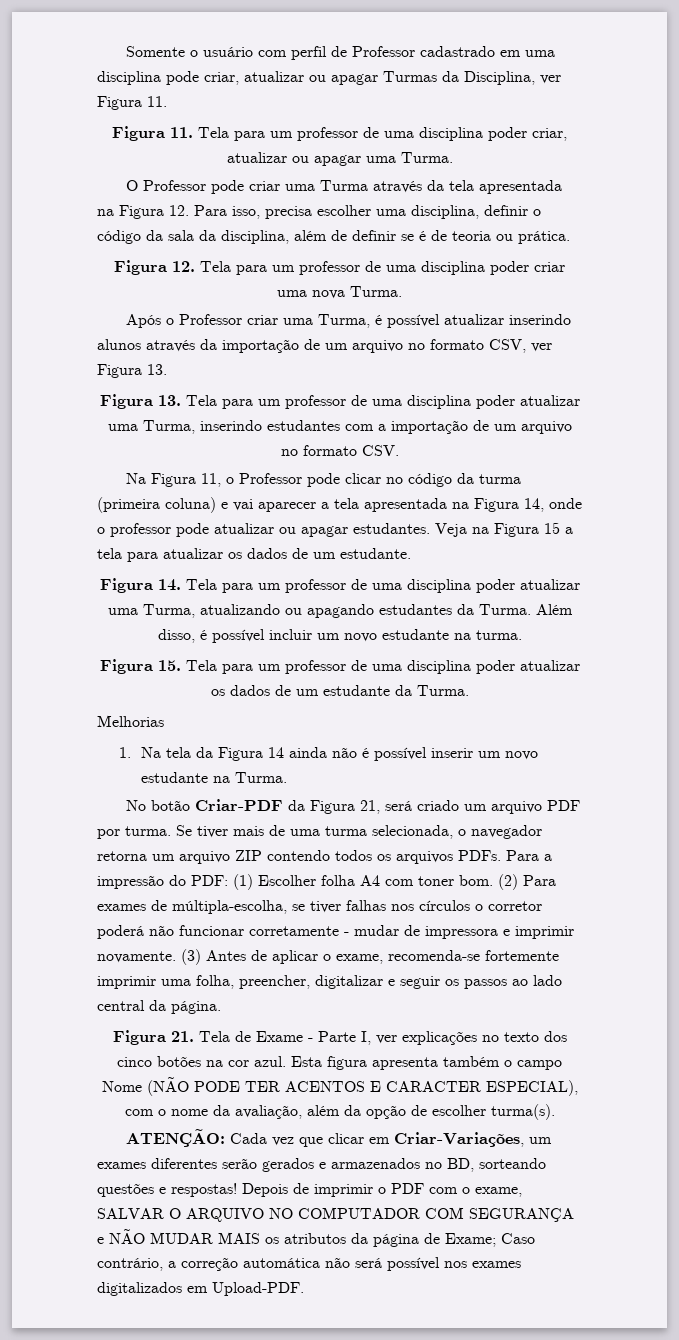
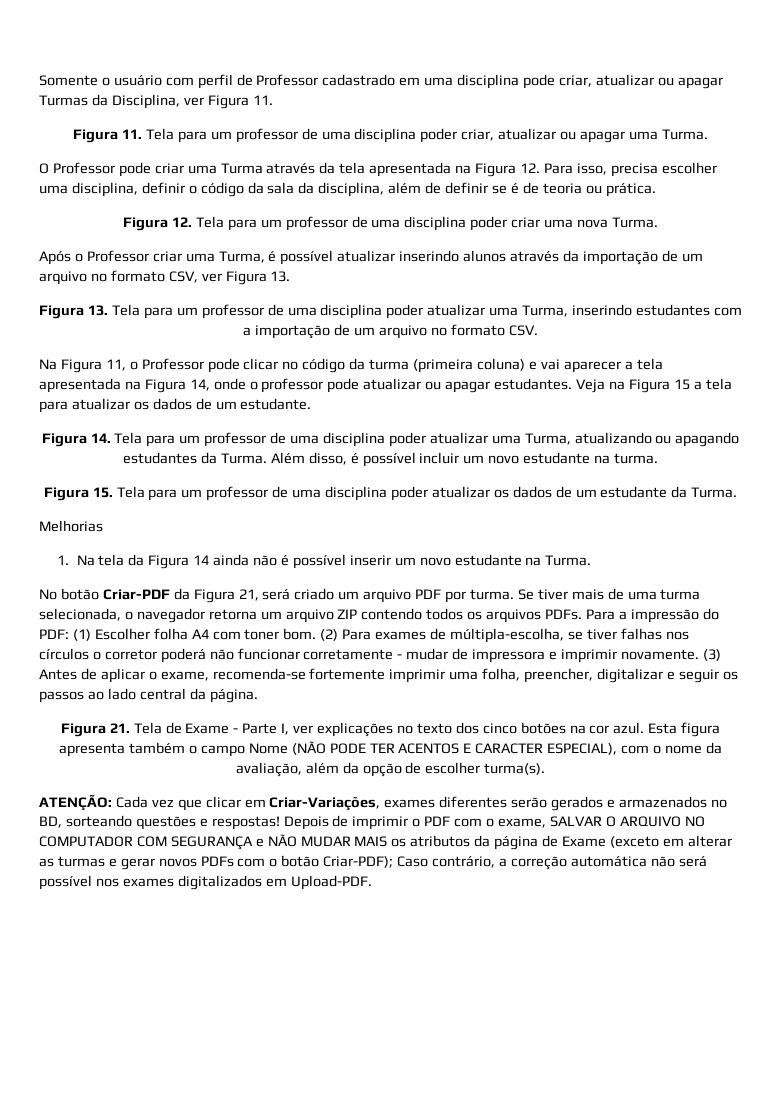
[528,1137,552,1144] um -> (381, 803) none
[445,1233,496,1247] Exame; -> [561,835,732,848] [39,855,394,870] Exame (exceto em alterar as turmas e gerar novos PDFs com o botão Criar-PDF);

